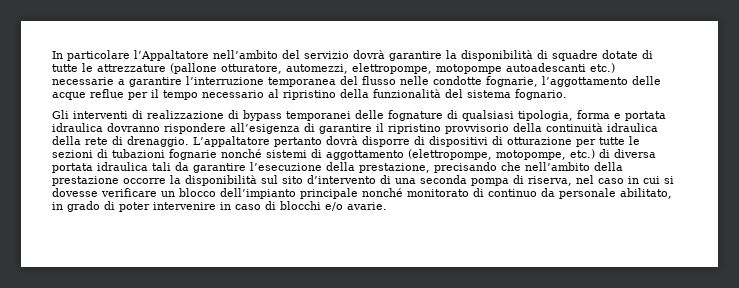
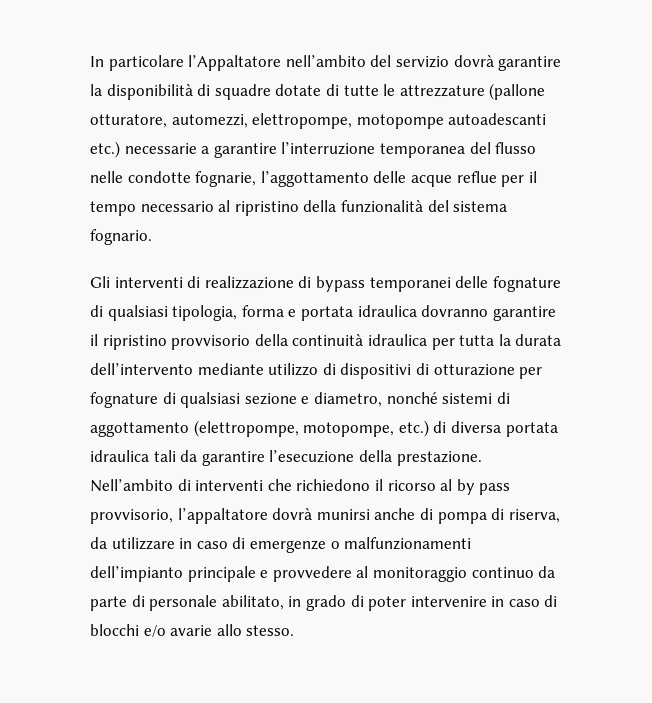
[164,123,315,134] rispondere all’esigenza di -> (489, 311) none
[52,136,410,147] della rete di drenaggio. L’appaltatore pertanto dovrà disporre -> [431,334,562,350] [90,363,319,376] per tutta la durata dell’intervento mediante utilizzo
[598,136,640,145] [52,149,217,160] tutte le sezioni di tubazioni fognarie -> [90,392,382,408] fognature di qualsiasi sezione e diametro,
[359,162,623,173] [52,175,674,186] [52,188,555,199] prestazione, precisando che nell’ambito della prestazione occorre la disponibilità sul sito d’intervento di una seconda pompa di riserva, nel caso in cui si dovesse verificare un blocco dell’impianto principale nonché monitorato di continuo da -> [396,451,482,466] [90,479,511,495] [90,508,560,524] [90,537,472,553] [90,566,556,582] [90,595,145,611] prestazione. Nell’ambito di interventi che richiedono il ricorso al by pass provvisorio, l’appaltatore dovrà munirsi anche di pompa di riserva, da utilizzare in caso di emergenze o malfunzionamenti dell’impianto principale e provvedere al monitoraggio continuo da parte di
[347,202,387,210] avarie. -> [170,624,295,636] avarie allo stesso.

